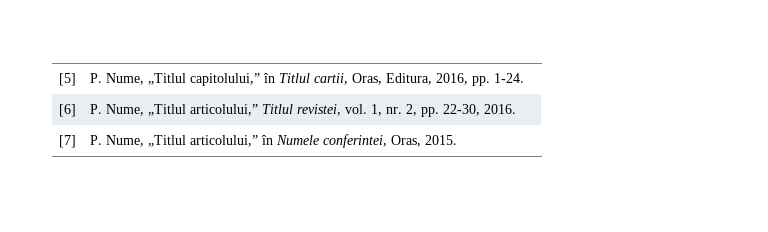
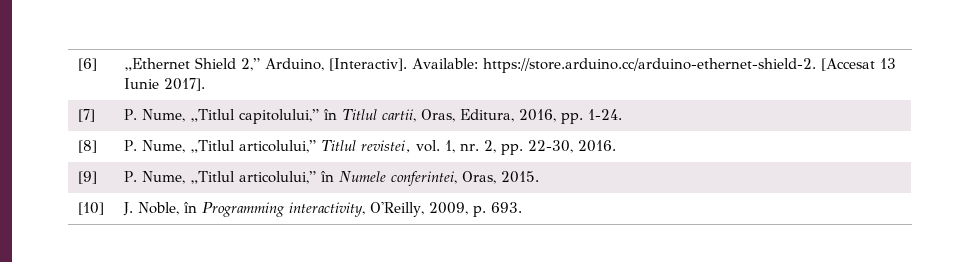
[58,73,76,86] [5] -> [77,58,97,71] [123,57,896,73] [123,78,205,91] [77,109,95,122] [6] | „Ethernet Shield 2,” Arduino, [Interactiv]. Available: https://store.arduino.cc/arduino-ethernet-shield-2. [Accesat 13 Iunie 2017]. // [7]
[58,104,76,117] [6] -> [77,140,97,153] [8]
[58,135,76,148] [7] -> [77,171,97,184] [9]
(457, 140) none -> [77,202,104,215] [122,202,522,217] // [10] | J. Noble, în Programming interactivity, O'Reilly, 2009, p. 693.

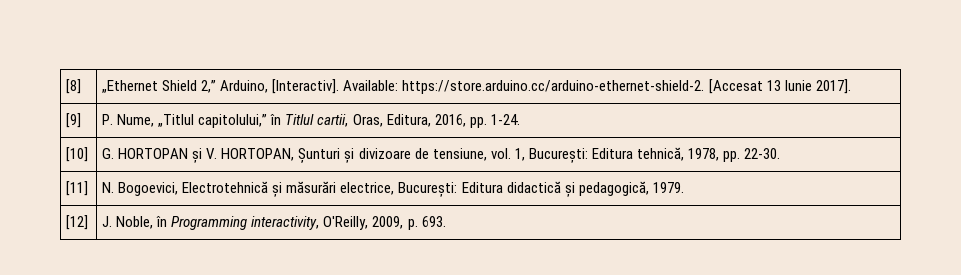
[77,58,97,71] [6] -> [66,79,82,94] [8]
[77,109,95,122] [7] -> [66,113,82,128] [9]
[77,140,97,153] [123,140,616,155] [77,171,97,184] [123,171,539,186] [77,202,104,215] [8] | P. Nume, „Titlul articolului,” Titlul revistei, vol. 1, nr. 2, pp. 22-30, 2016. // [9] | P. Nume, „Titlul articolului,” în Numele conferintei, Oras, 2015. // [10] -> [66,147,89,162] [102,147,780,163] [66,181,89,196] [102,181,684,197] [66,215,89,230] [10] | G. HORTOPAN și V. HORTOPAN, Șunturi și divizoare de tensiune, vol. 1, București: Editura tehnică, 1978, pp. 22-30. // [11] | N. Bogoevici, Electrotehnică și măsurări electrice, București: Editura didactică și pedagogică, 1979. // [12]

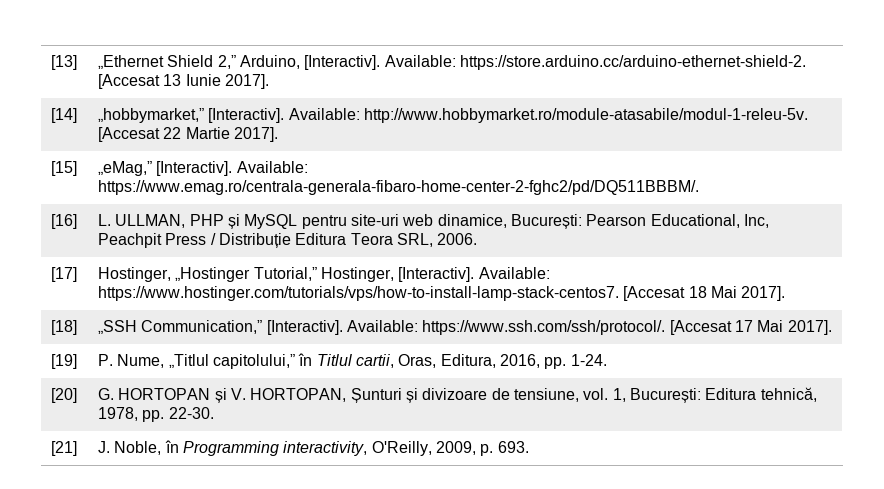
[66,79,82,94] [8] -> [51,55,78,70] [13]
[66,113,82,128] [9] -> [51,108,78,123] [98,108,808,123] [98,127,278,142] [51,161,78,176] [98,161,308,176] [98,180,700,195] [51,214,78,229] [98,214,769,229] [98,233,478,248] [51,267,78,282] [98,267,550,282] [98,286,786,301] [51,320,78,335] [98,320,832,335] [51,354,78,369] [14] | „hobbymarket,” [Interactiv]. Available: http://www.hobbymarket.ro/module-atasabile/modul-1-releu-5v. [Accesat 22 Martie 2017]. // [15] | „eMag,” [Interactiv]. Available: https://www.emag.ro/centrala-generala-fibaro-home-center-2-fghc2/pd/DQ511BBBM/. // [16] | L. ULLMAN, PHP și MySQL pentru site-uri web dinamice, București: Pearson Educational, Inc, Peachpit Press / Distribuție Editura Teora SRL, 2006. // [17] | Hostinger, „Hostinger Tutorial,” Hostinger, [Interactiv]. Available: https://www.hostinger.com/tutorials/vps/how-to-install-lamp-stack-centos7. [Accesat 18 Mai 2017]. // [18] | „SSH Communication,” [Interactiv]. Available: https://www.ssh.com/ssh/protocol/. [Accesat 17 Mai 2017]. // [19]
[66,147,89,162] [10] -> [51,388,78,403] [20]
[66,181,89,196] [102,181,684,197] [66,215,89,230] [11] | N. Bogoevici, Electrotehnică și măsurări electrice, București: Editura didactică și pedagogică, 1979. // [12] -> [51,441,78,456] [21]

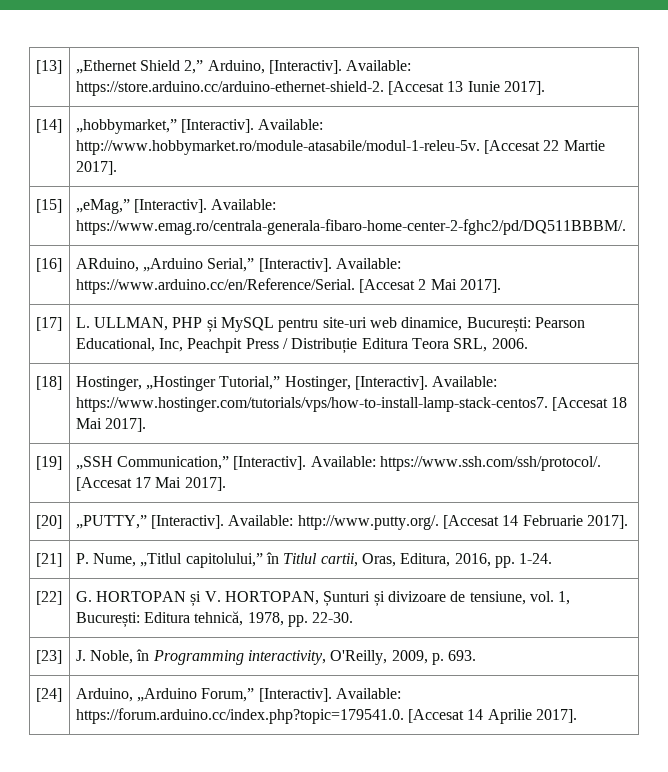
(78, 221) none -> [75,258,402,272] [75,278,502,294] [35,317,62,331] | ARduino, „Arduino Serial,” [Interactiv]. Available: https://www.arduino.cc/en/Reference/Serial. [Accesat 2 Mai 2017]. // [17]
[51,267,78,282] [17] -> [35,376,62,390] [18]
[51,320,78,335] [18] -> [35,456,62,470] [19]
[51,354,78,369] [19] -> [35,515,62,529] [75,515,629,530] [35,553,62,567] [20] | „PUTTY,” [Interactiv]. Available: http://www.putty.org/. [Accesat 14 Februarie 2017]. // [21]
[51,388,78,403] [20] -> [35,591,62,605] [22]
[51,441,78,456] [21] -> [35,650,62,664] [23]
(529, 447) none -> [35,688,62,702] [75,688,402,702] [75,708,578,724] // [24] | Arduino, „Arduino Forum,” [Interactiv]. Available: https://forum.arduino.cc/index.php?topic=179541.0. [Accesat 14 Aprilie 2017].

